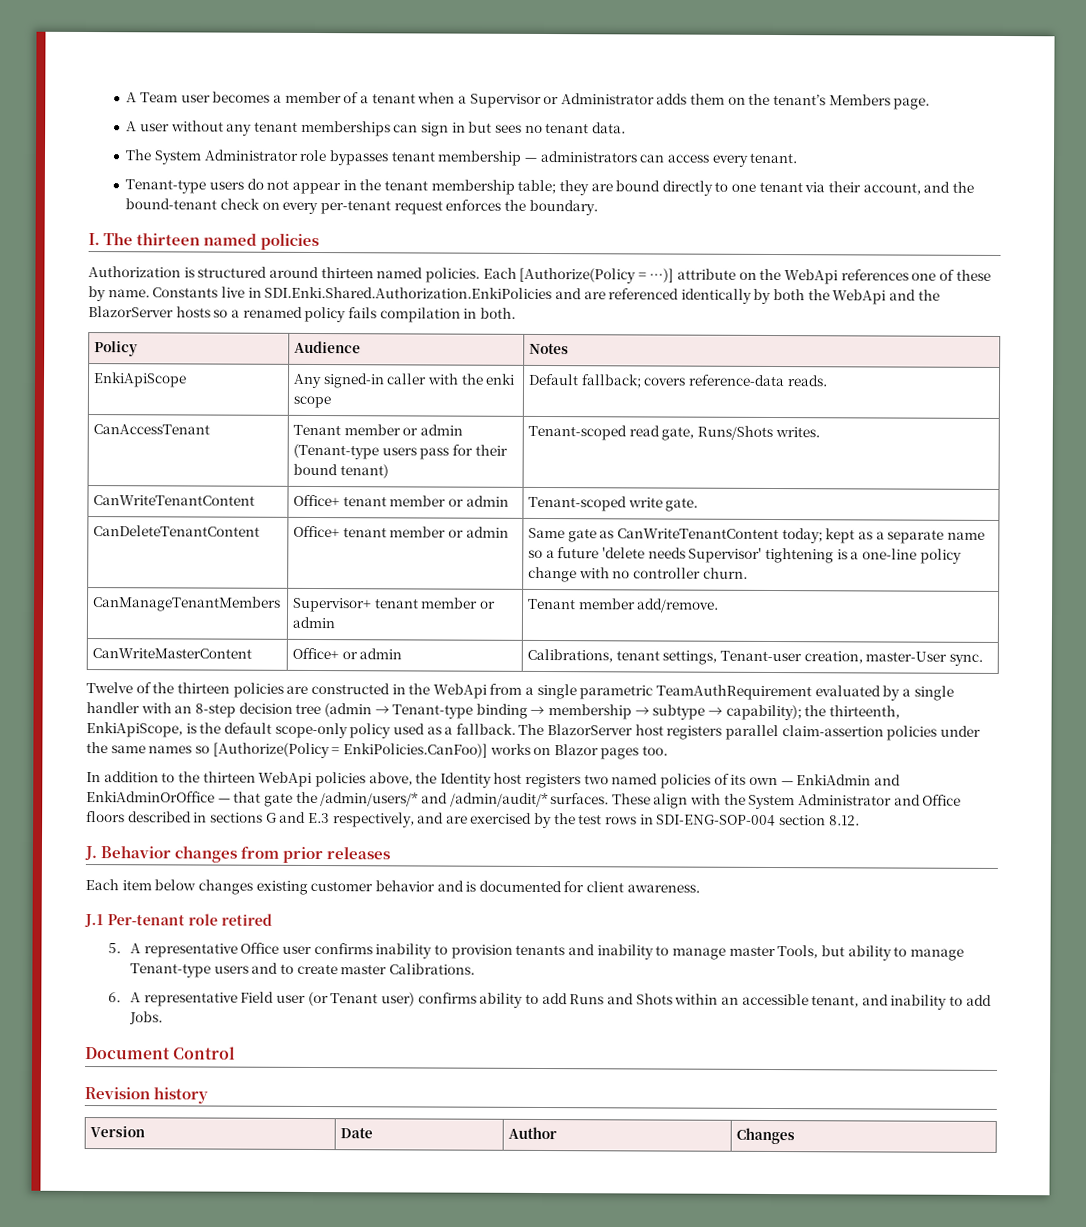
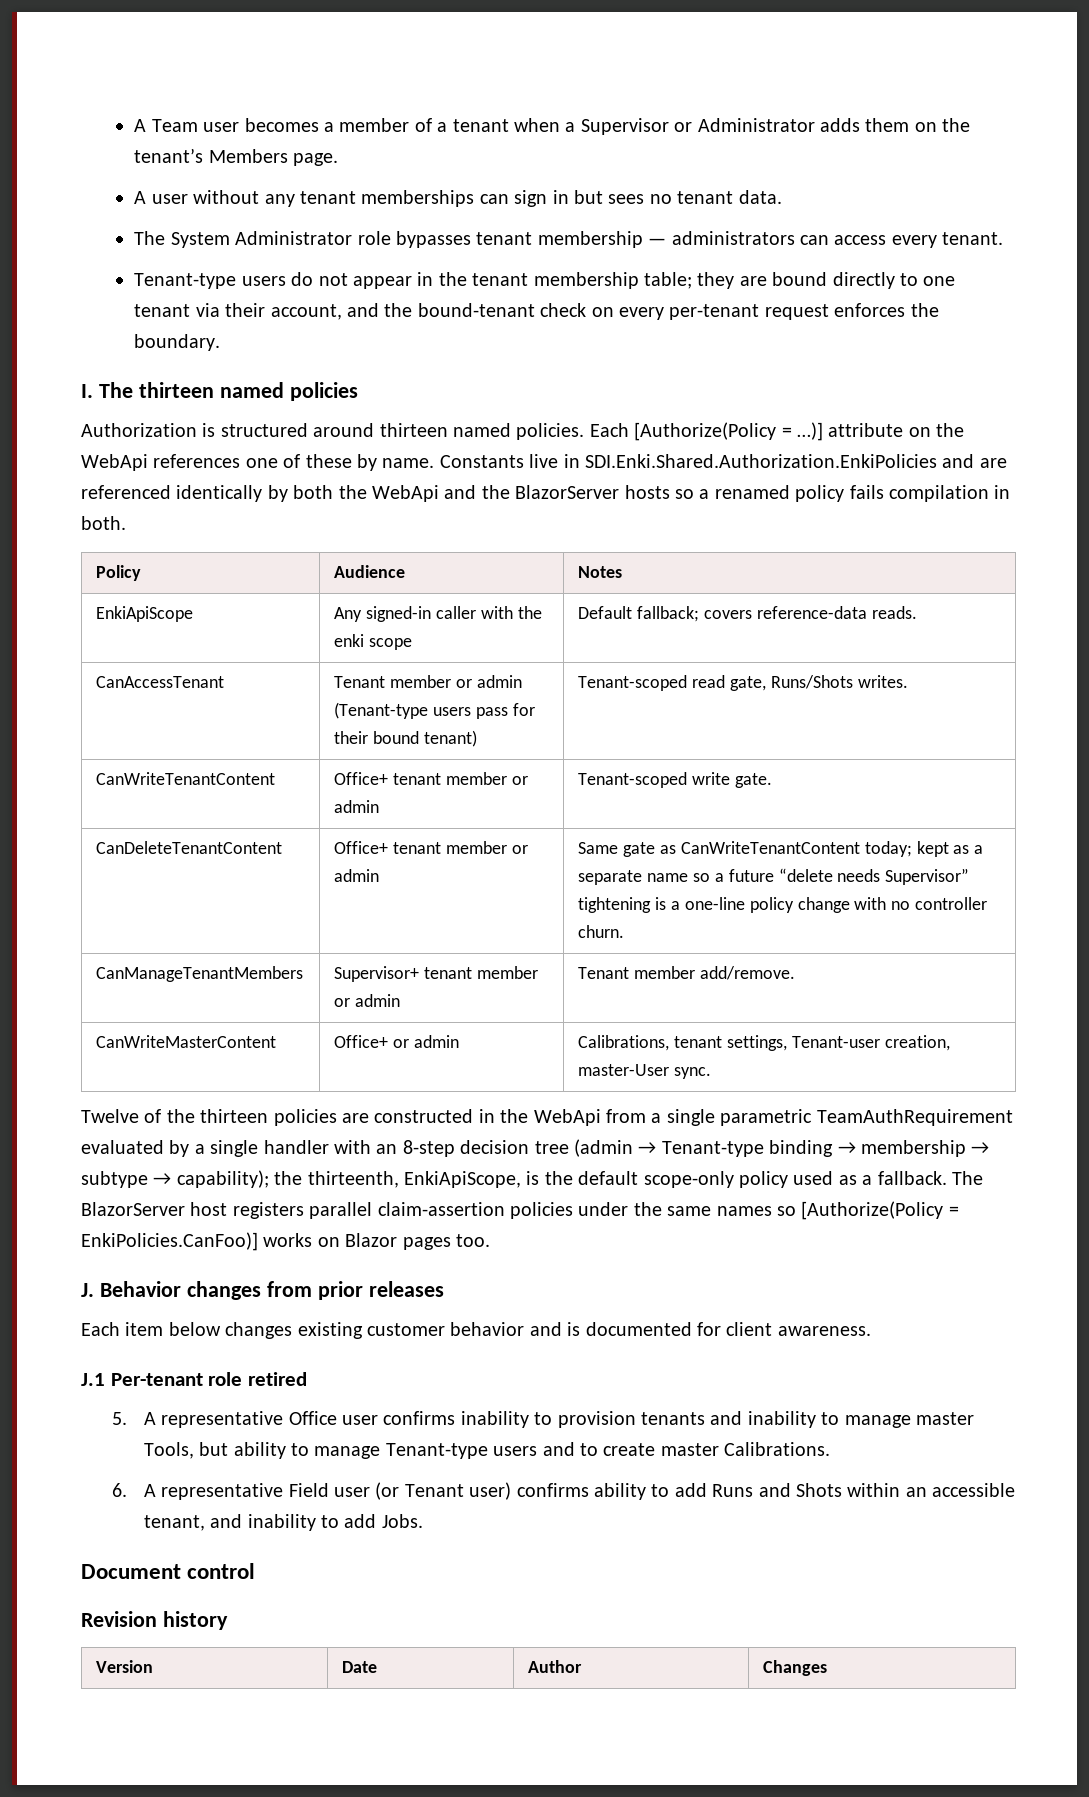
[602,547,763,563] 'delete needs Supervisor' -> [778,868,970,885] “delete needs Supervisor”
[86,771,901,789] [86,791,962,810] [86,811,860,829] // In addition to the thirteen WebApi policies above, the Identity host registers two named policies of its own — EnkiAdmin and EnkiAdminOrOffice — that gate the /admin/users/* and /admin/audit/* surfaces. These align with the System Administrator and Office floors described in sections G and E.3 respectively, and are exercised by the test rows in SDI-ENG-SOP-004 section 8.12. -> (490, 1240) none
[173,1046,237,1060] Control -> [187,1563,256,1579] control

